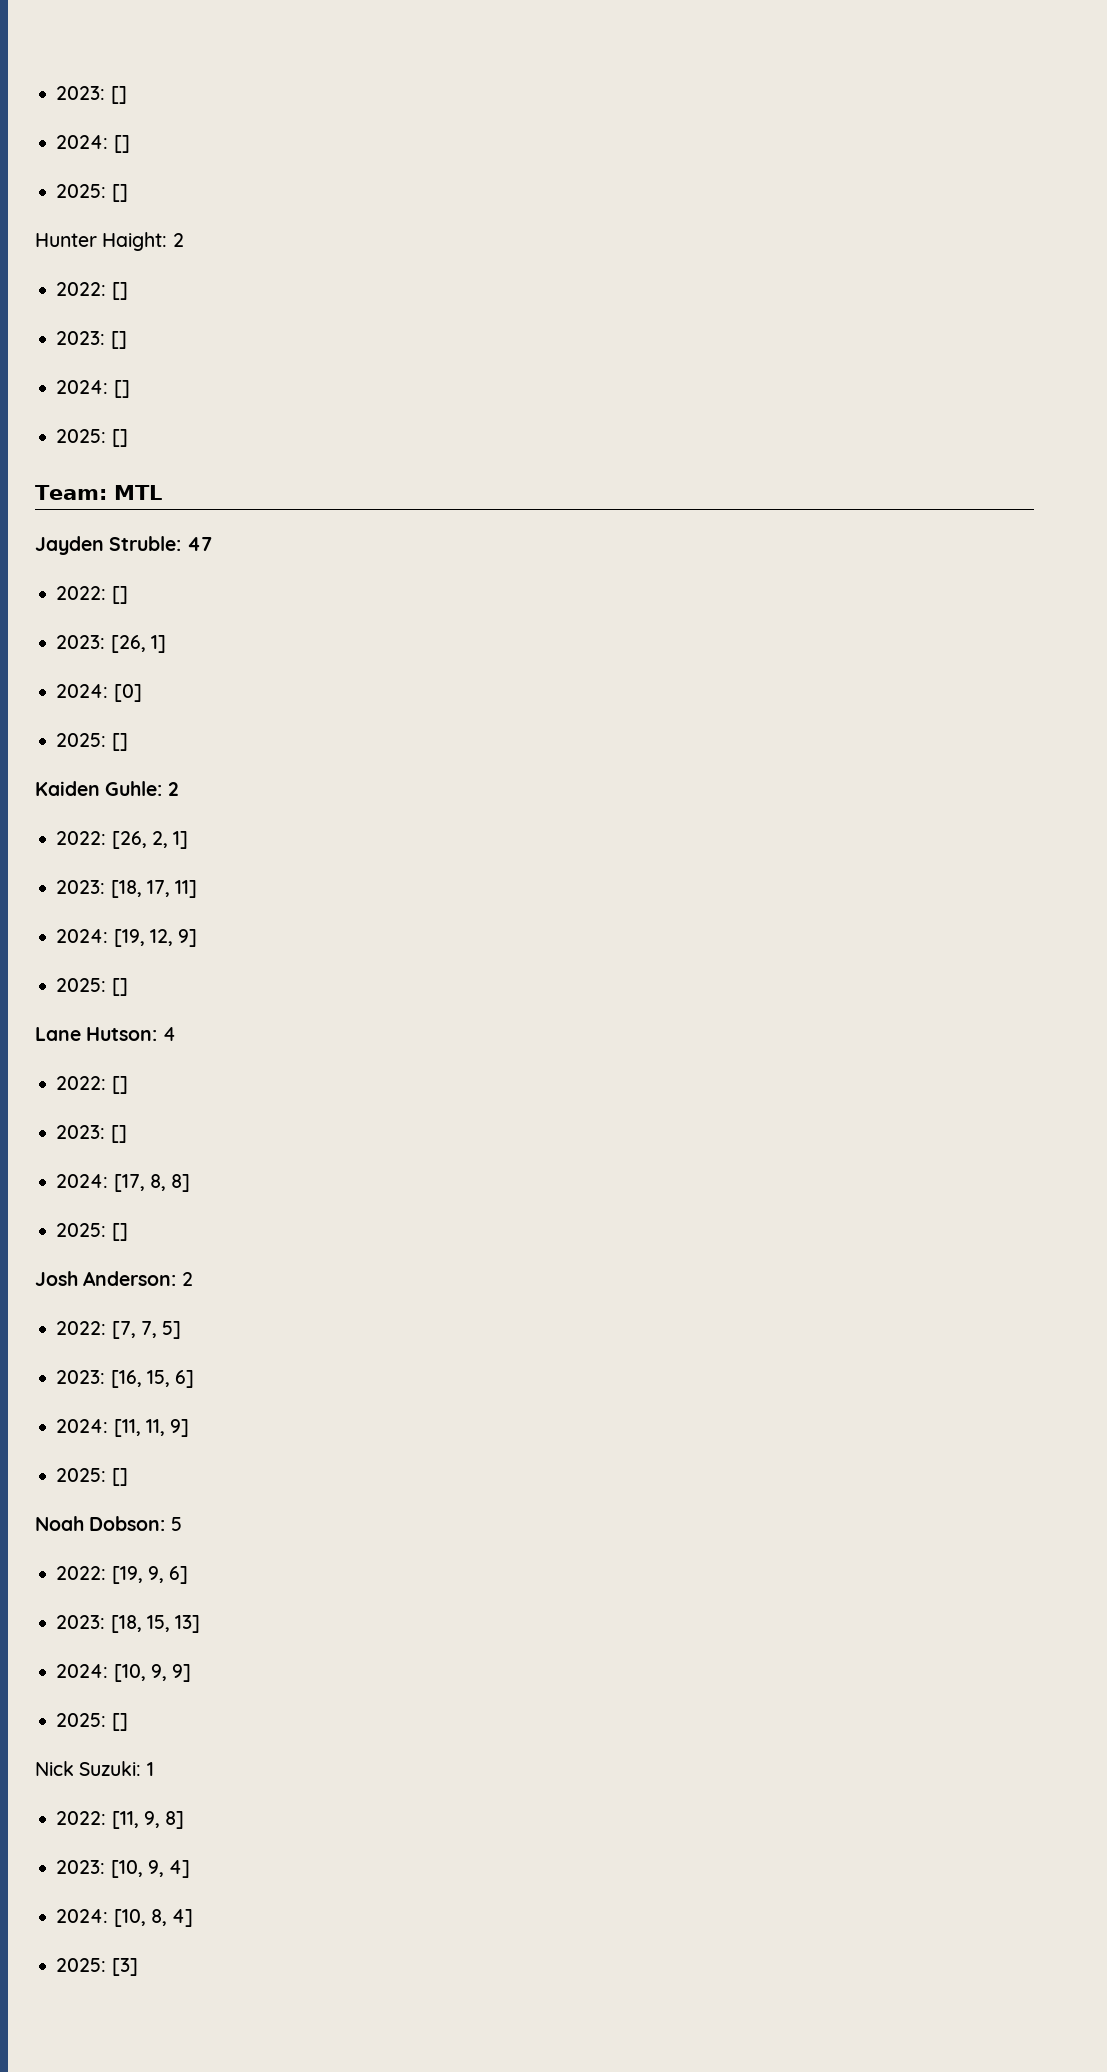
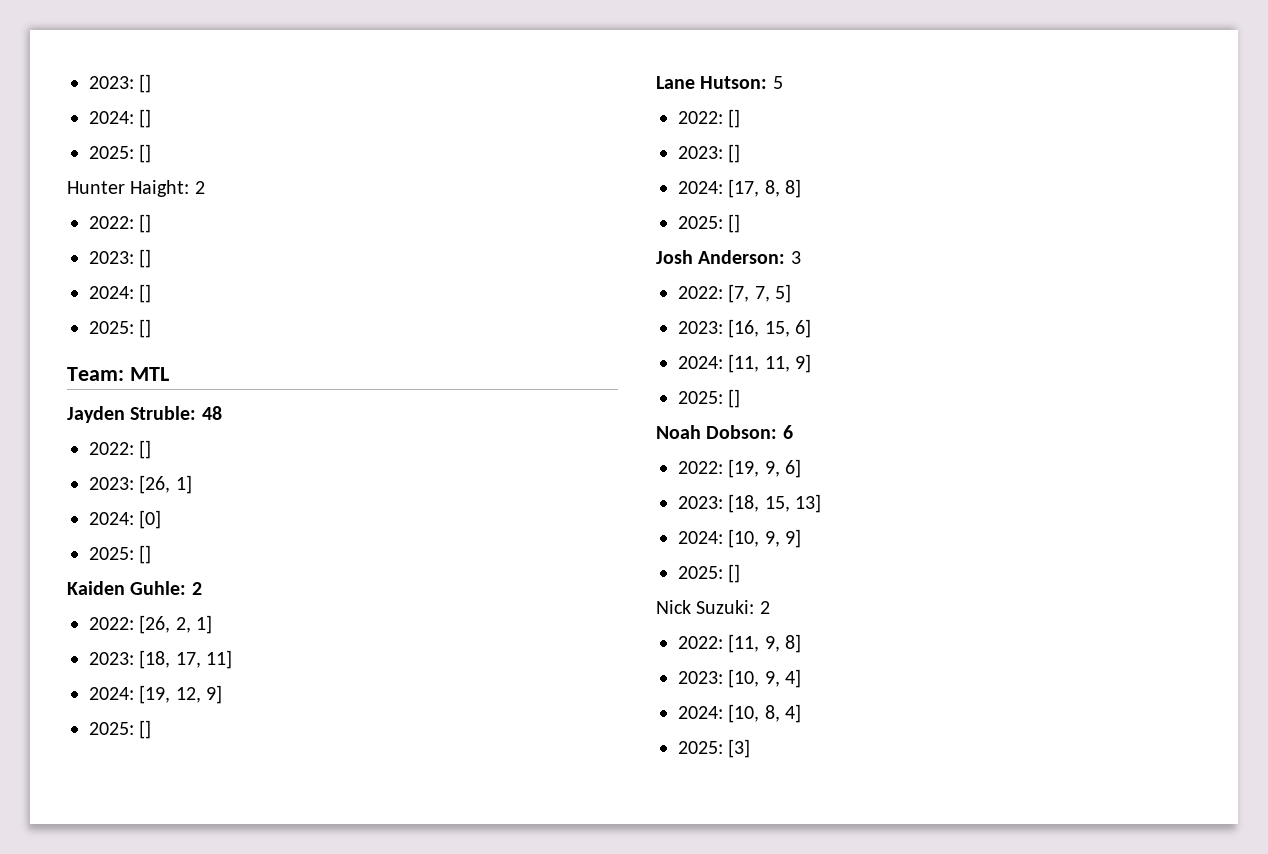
[186,537,212,551] 47 -> [201,406,222,420] 48
[162,1027,176,1041] 4 -> [772,76,783,89] 5
[181,1272,193,1286] 2 -> [790,251,801,264] 3
[170,1517,182,1531] 5 -> [782,425,793,439] 6
[146,1762,154,1776] 1 -> [759,601,770,614] 2

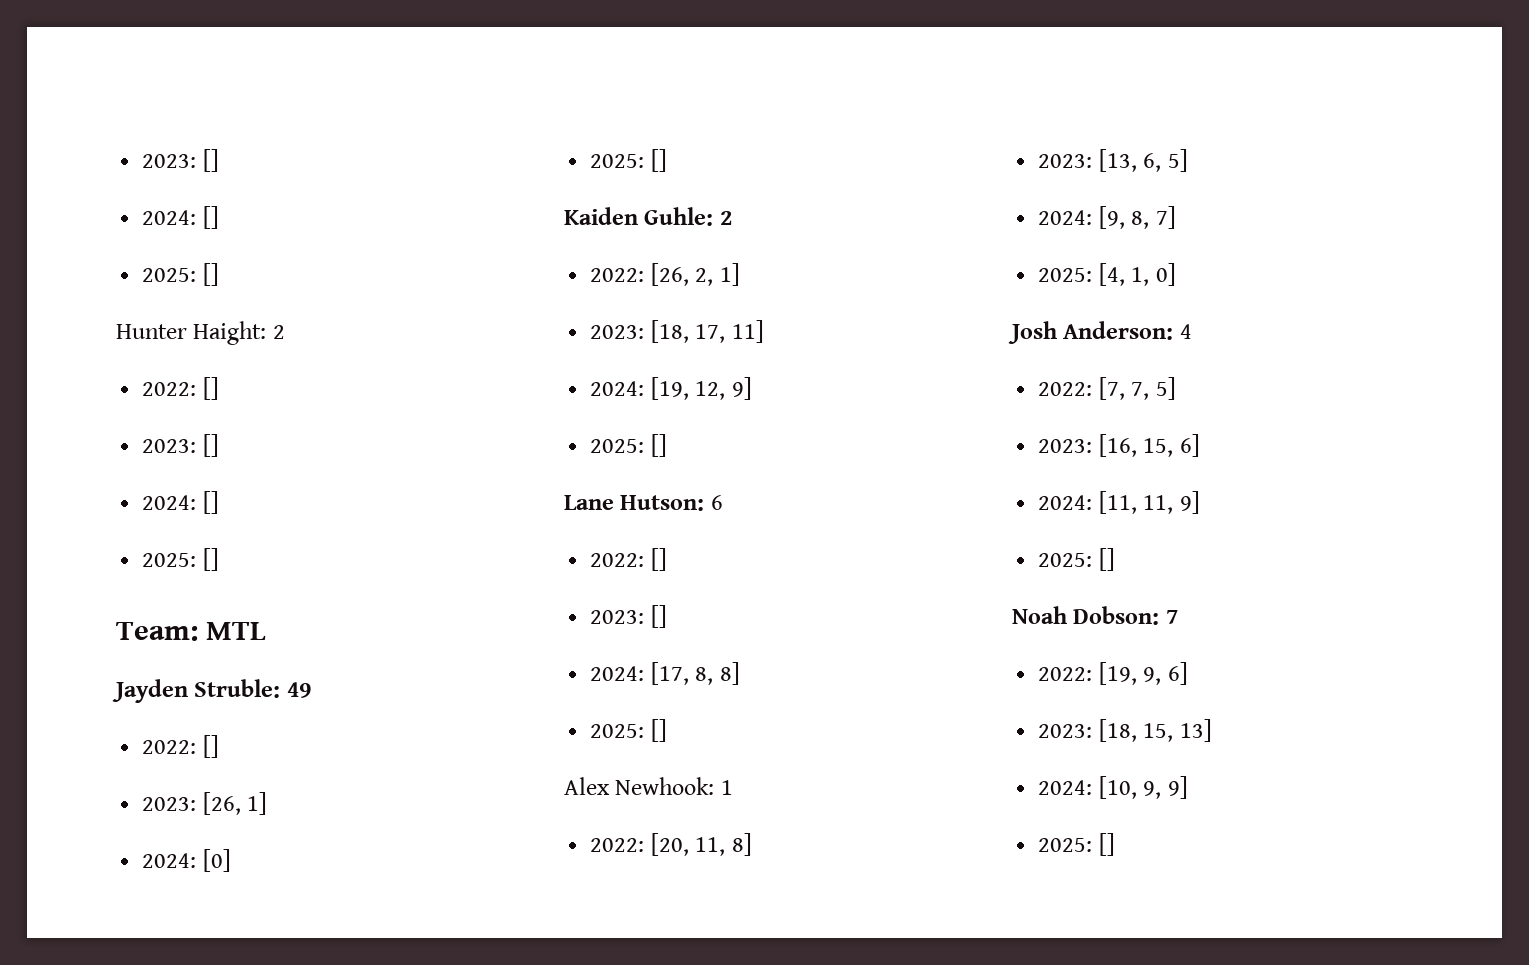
[201,406,222,420] 48 -> [286,682,311,698] 49
[772,76,783,89] 5 -> [710,495,723,510] 6
(741, 223) none -> [564,777,733,795] [590,833,752,856] [1038,149,1188,172] [1038,206,1176,229] [1038,263,1176,286] // Alex Newhook: 1 // 2022: [20, 11, 8] // 2023: [13, 6, 5] // 2024: [9, 8, 7] // 2025: [4, 1, 0]
[790,251,801,264] 3 -> [1179,324,1192,339] 4
[782,425,793,439] 6 -> [1165,610,1178,624] 7
[656,600,770,614] [678,634,802,653] [678,669,802,688] [678,704,802,723] [678,739,751,758] // Nick Suzuki: 2 // 2022: [11, 9, 8] // 2023: [10, 9, 4] // 2024: [10, 8, 4] // 2025: [3] -> (1115, 844) none

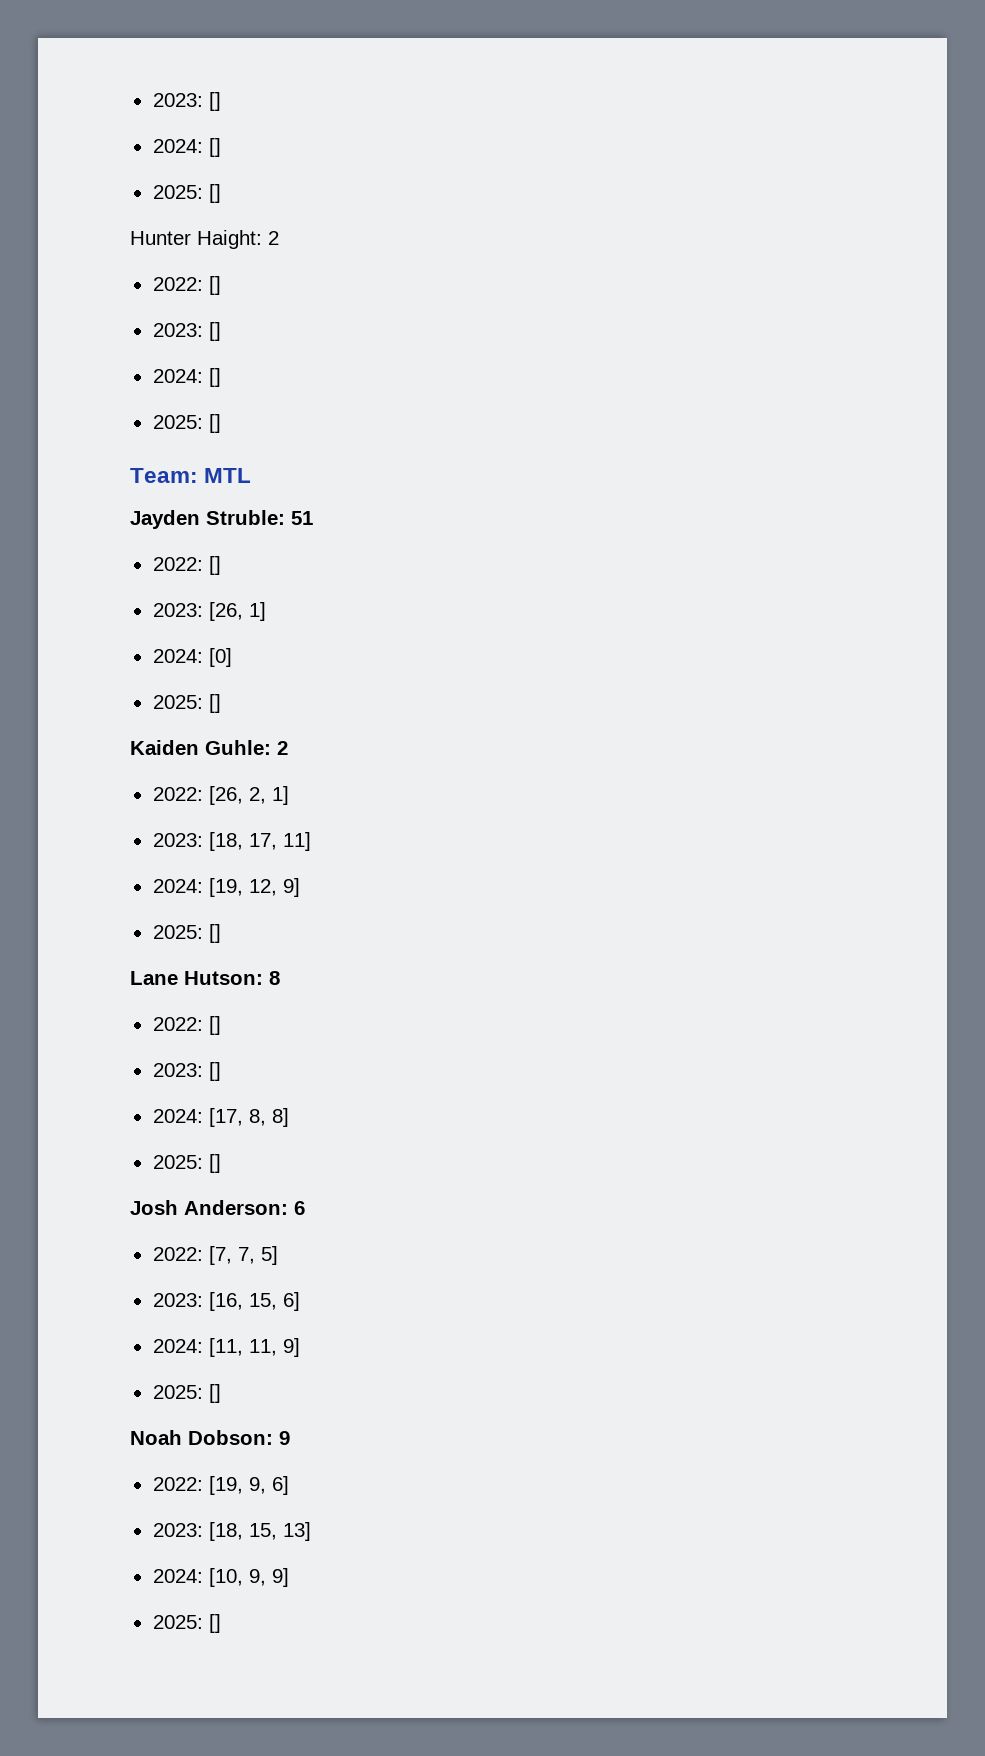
[286,682,311,698] 49 -> [291,511,313,525] 51
[710,495,723,510] 6 -> [269,971,280,985] 8
[564,777,733,795] [590,833,752,856] [1038,149,1188,172] [1038,206,1176,229] [1038,263,1176,286] // Alex Newhook: 1 // 2022: [20, 11, 8] // 2023: [13, 6, 5] // 2024: [9, 8, 7] // 2025: [4, 1, 0] -> (221, 1163) none
[1179,324,1192,339] 4 -> [294,1201,305,1215] 6
[1165,610,1178,624] 7 -> [279,1431,290,1445] 9

